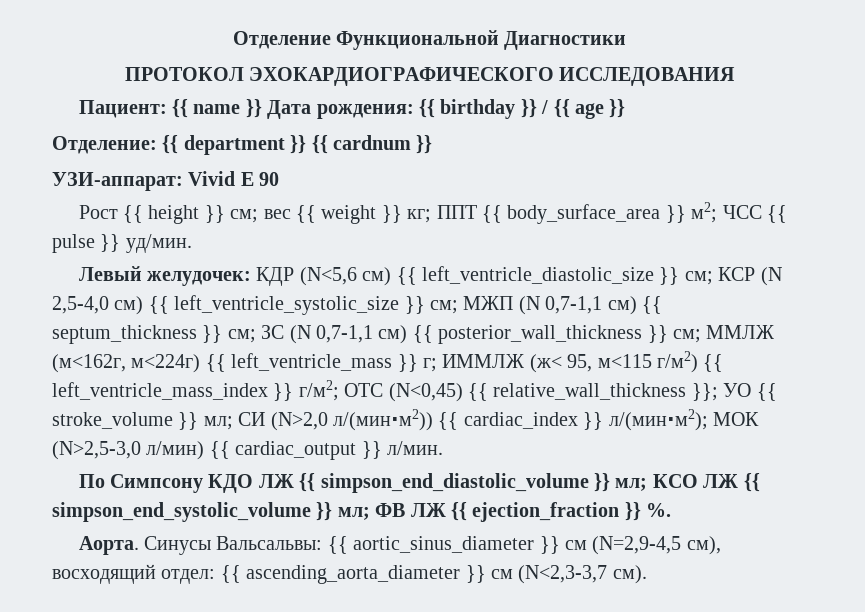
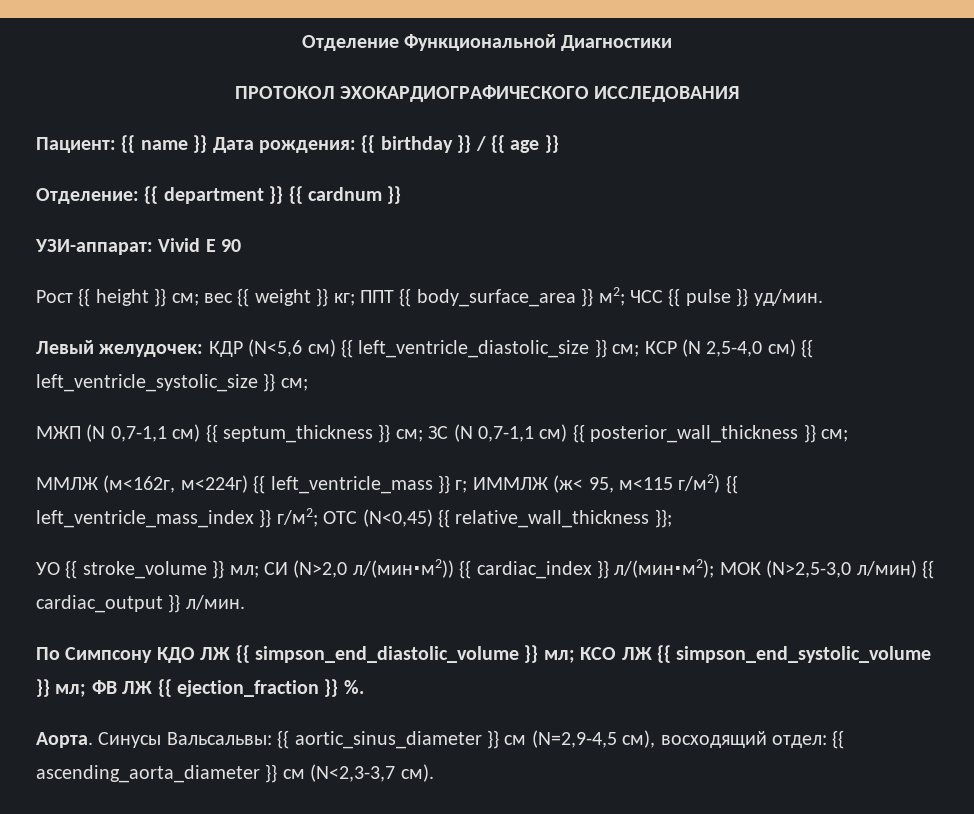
(458, 307) none -> (308, 384) //
(701, 336) none -> (848, 435) //
(718, 392) none -> (672, 518) //

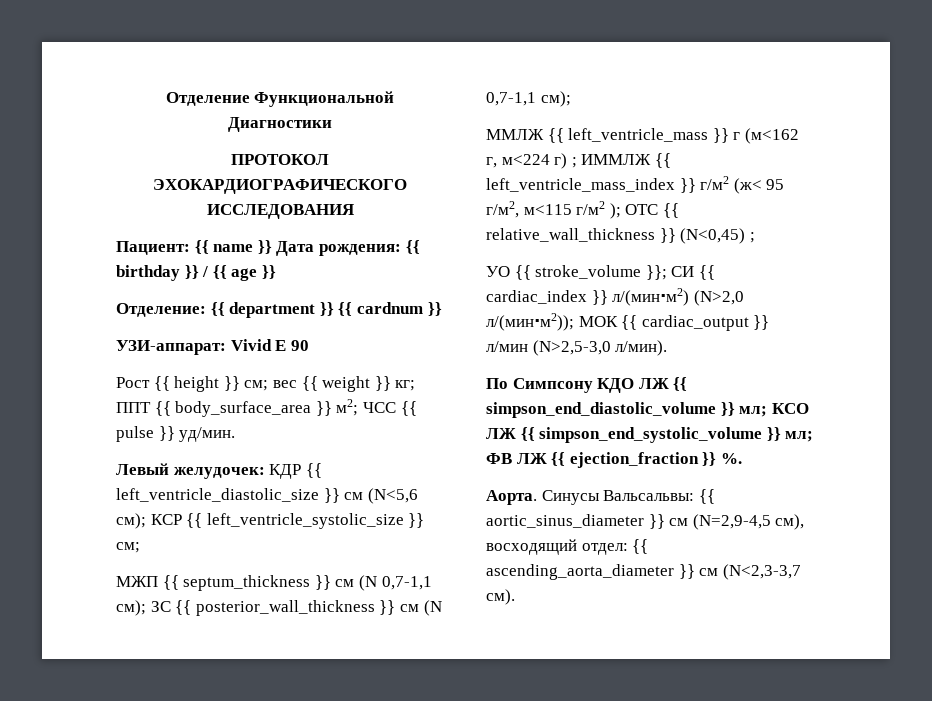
[248,339,336,357] (N<5,6 см) -> (302, 471) none
[612,339,796,357] см; КСР (N 2,5-4,0 см) -> [344,488,418,504] [116,513,182,529] см (N<5,6 см); КСР
[86,424,848,443] (N 0,7-1,1 см) {{ septum_thickness }} см; ЗС (N 0,7-1,1 см) {{ posterior_wall_thickness }} см; -> [162,575,432,591] [116,600,442,616] [486,91,571,107] {{ septum_thickness }} см (N 0,7-1,1 см); ЗС {{ posterior_wall_thickness }} см (N 0,7-1,1 см);
[103,475,248,493] (м<162г, м<224г) -> (544, 134) none
[455,474,738,494] [36,508,672,528] [36,559,934,579] [36,594,245,613] г; ИММЛЖ (ж< 95, м<115 г/м2) {{ left_ventricle_mass_index }} г/м2; ОТС (N<0,45) {{ relative_wall_thickness }}; // УО {{ stroke_volume }} мл; СИ (N>2,0 л/(мин⋅м2)) {{ cardiac_index }} л/(мин⋅м2); МОК (N>2,5-3,0 л/мин) {{ cardiac_output }} л/мин. -> [733,128,799,144] [486,153,671,169] [486,176,785,194] [486,201,679,219] [486,228,755,244] [486,265,715,280] [486,288,744,306] [486,313,770,331] [486,340,668,356] г (м<162 г, м<224 г) ; ИММЛЖ {{ left_ventricle_mass_index }} г/м2 (ж< 95 г/м2, м<115 г/м2 ); ОТС {{ relative_wall_thickness }} (N<0,45) ; // УО {{ stroke_volume }}; СИ {{ cardiac_index }} л/(мин⋅м2) (N>2,0 л/(мин⋅м2)); МОК {{ cardiac_output }} л/мин (N>2,5-3,0 л/мин).

